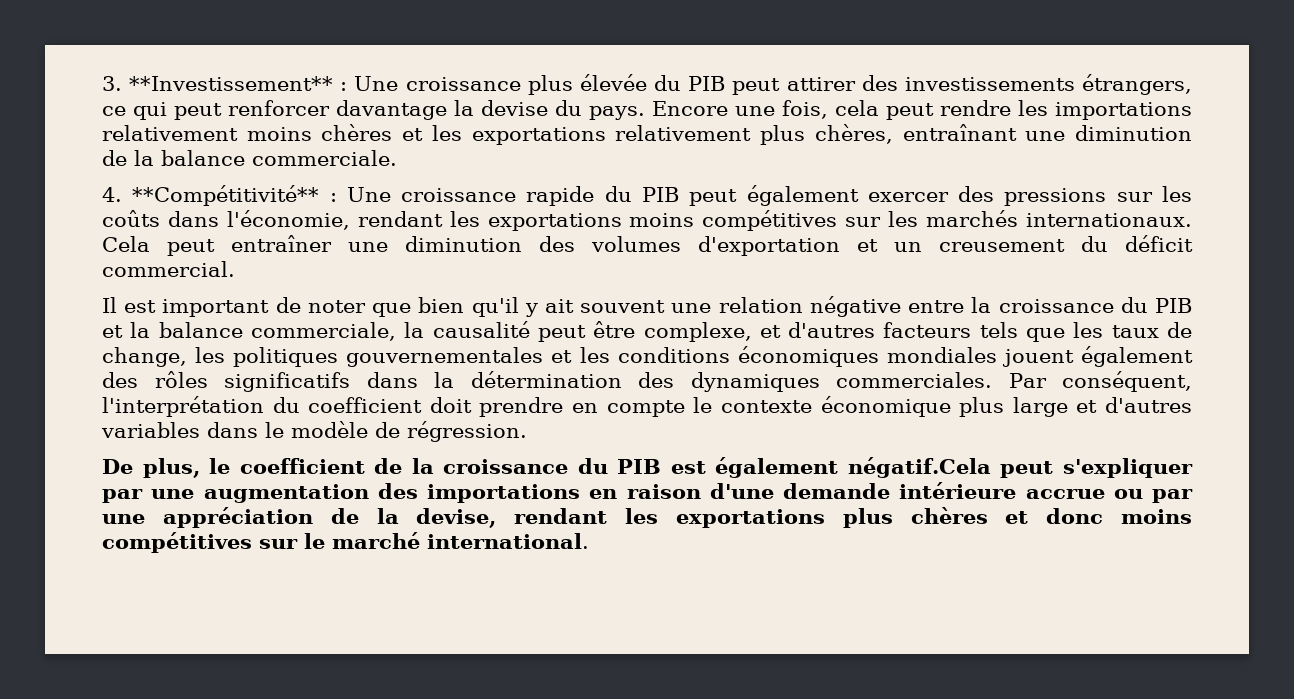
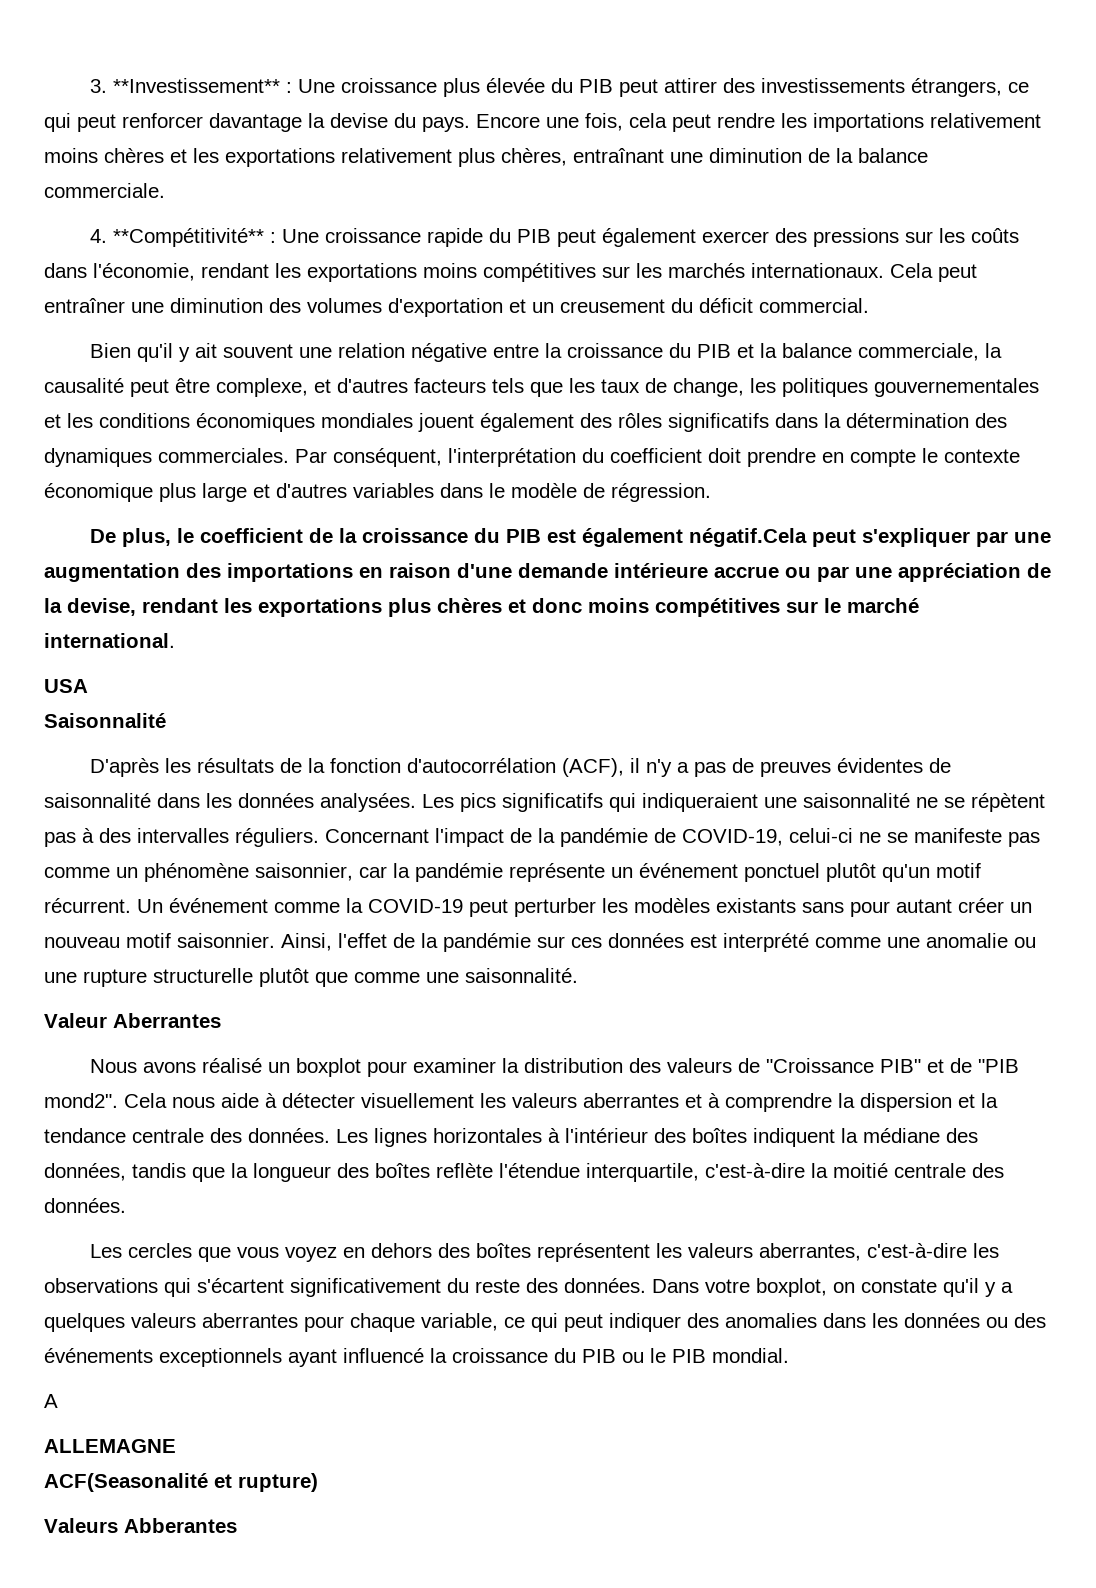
[102,297,465,317] Il est important de noter que bien -> [90,343,132,358] Bien
(589, 541) none -> [44,679,88,693] [44,713,166,728] [90,758,952,777] [44,793,1045,812] [44,828,1040,847] [44,863,981,882] [44,898,1032,917] [44,933,1036,952] [44,968,578,987] [44,1013,221,1028] [90,1058,1020,1077] [44,1093,998,1112] [44,1128,978,1147] [44,1163,1004,1182] [44,1198,126,1213] [90,1243,1000,1262] [44,1278,1013,1297] [44,1313,1046,1332] [44,1348,789,1367] [44,1394,58,1408] [44,1439,176,1453] [44,1473,318,1492] [44,1518,237,1533] // USA // Saisonnalité // D'après les résultats de la fonction d'autocorrélation (ACF), il n'y a pas de preuves évidentes de saisonnalité dans les données analysées. Les pics significatifs qui indiqueraient une saisonnalité ne se répètent pas à des intervalles réguliers. Concernant l'impact de la pandémie de COVID-19, celui-ci ne se manifeste pas comme un phénomène saisonnier, car la pandémie représente un événement ponctuel plutôt qu'un motif récurrent. Un événement comme la COVID-19 peut perturber les modèles existants sans pour autant créer un nouveau motif saisonnier. Ainsi, l'effet de la pandémie sur ces données est interprété comme une anomalie ou une rupture structurelle plutôt que comme une saisonnalité. // Valeur Aberrantes // Nous avons réalisé un boxplot pour examiner la distribution des valeurs de "Croissance PIB" et de "PIB mond2". Cela nous aide à détecter visuellement les valeurs aberrantes et à comprendre la dispersion et la tendance centrale des données. Les lignes horizontales à l'intérieur des boîtes indiquent la médiane des données, tandis que la longueur des boîtes reflète l'étendue interquartile, c'est-à-dire la moitié centrale des données. // Les cercles que vous voyez en dehors des boîtes représentent les valeurs aberrantes, c'est-à-dire les observations qui s'écartent significativement du reste des données. Dans votre boxplot, on constate qu'il y a quelques valeurs aberrantes pour chaque variable, ce qui peut indiquer des anomalies dans les données ou des événements exceptionnels ayant influencé la croissance du PIB ou le PIB mondial. // A // ALLEMAGNE // ACF(Seasonalité et rupture) // Valeurs Abberantes

